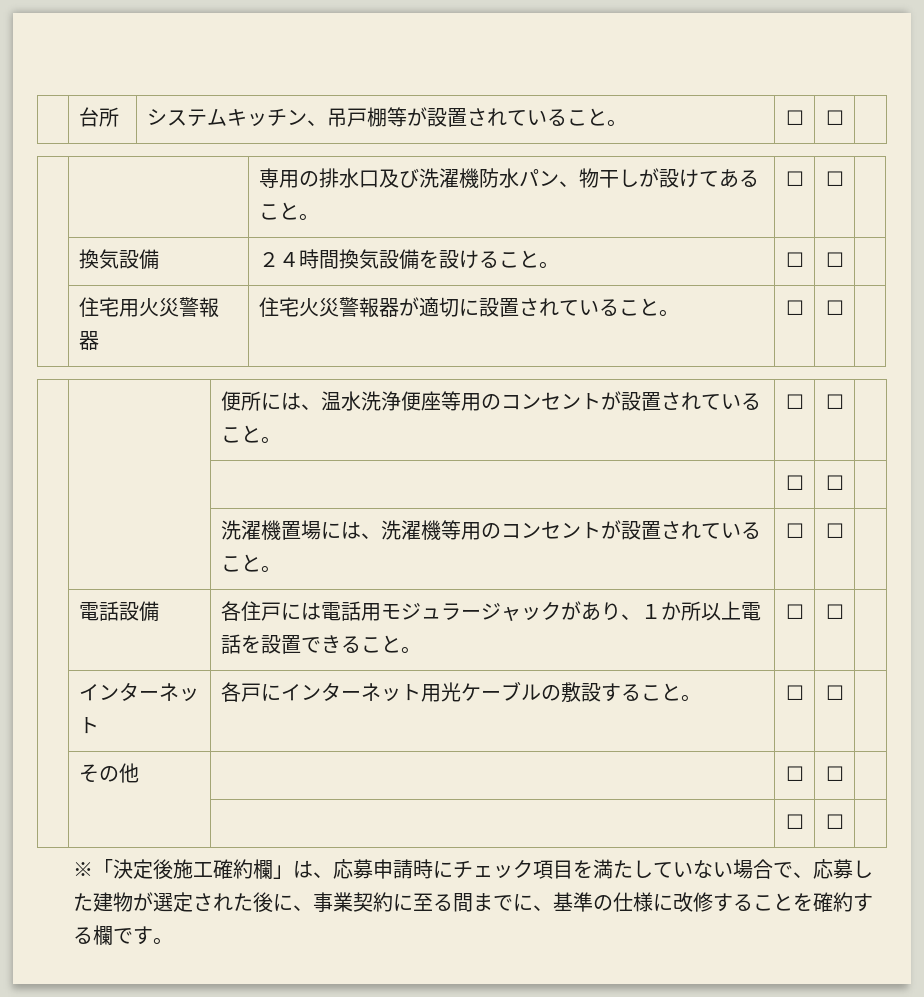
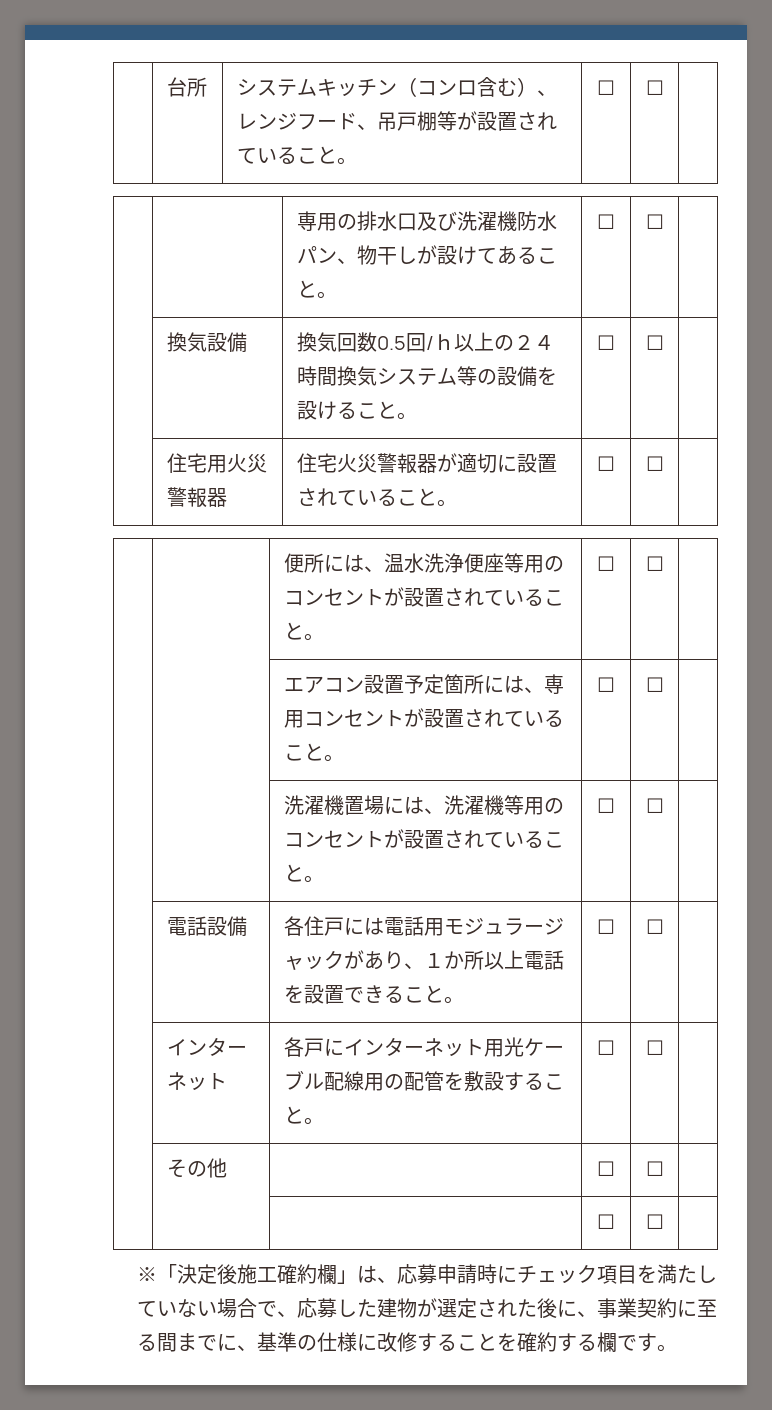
(307, 117) none -> [396,77,557,97] [236,113,357,130] （コンロ含む）、レンジフード
[258,249,379,269] ２４時間換気 -> [296,332,554,352] [296,366,497,386] 換気回数0.5回/ｈ以上の２４時間換気システム等の
(844, 401) none -> [283,674,564,694] [283,708,564,728] [283,743,344,762] エアコン設置予定箇所には、専用コンセントが設置されていること。
[540,685,561,701] の -> [323,1071,464,1091] 配線用の配管を

